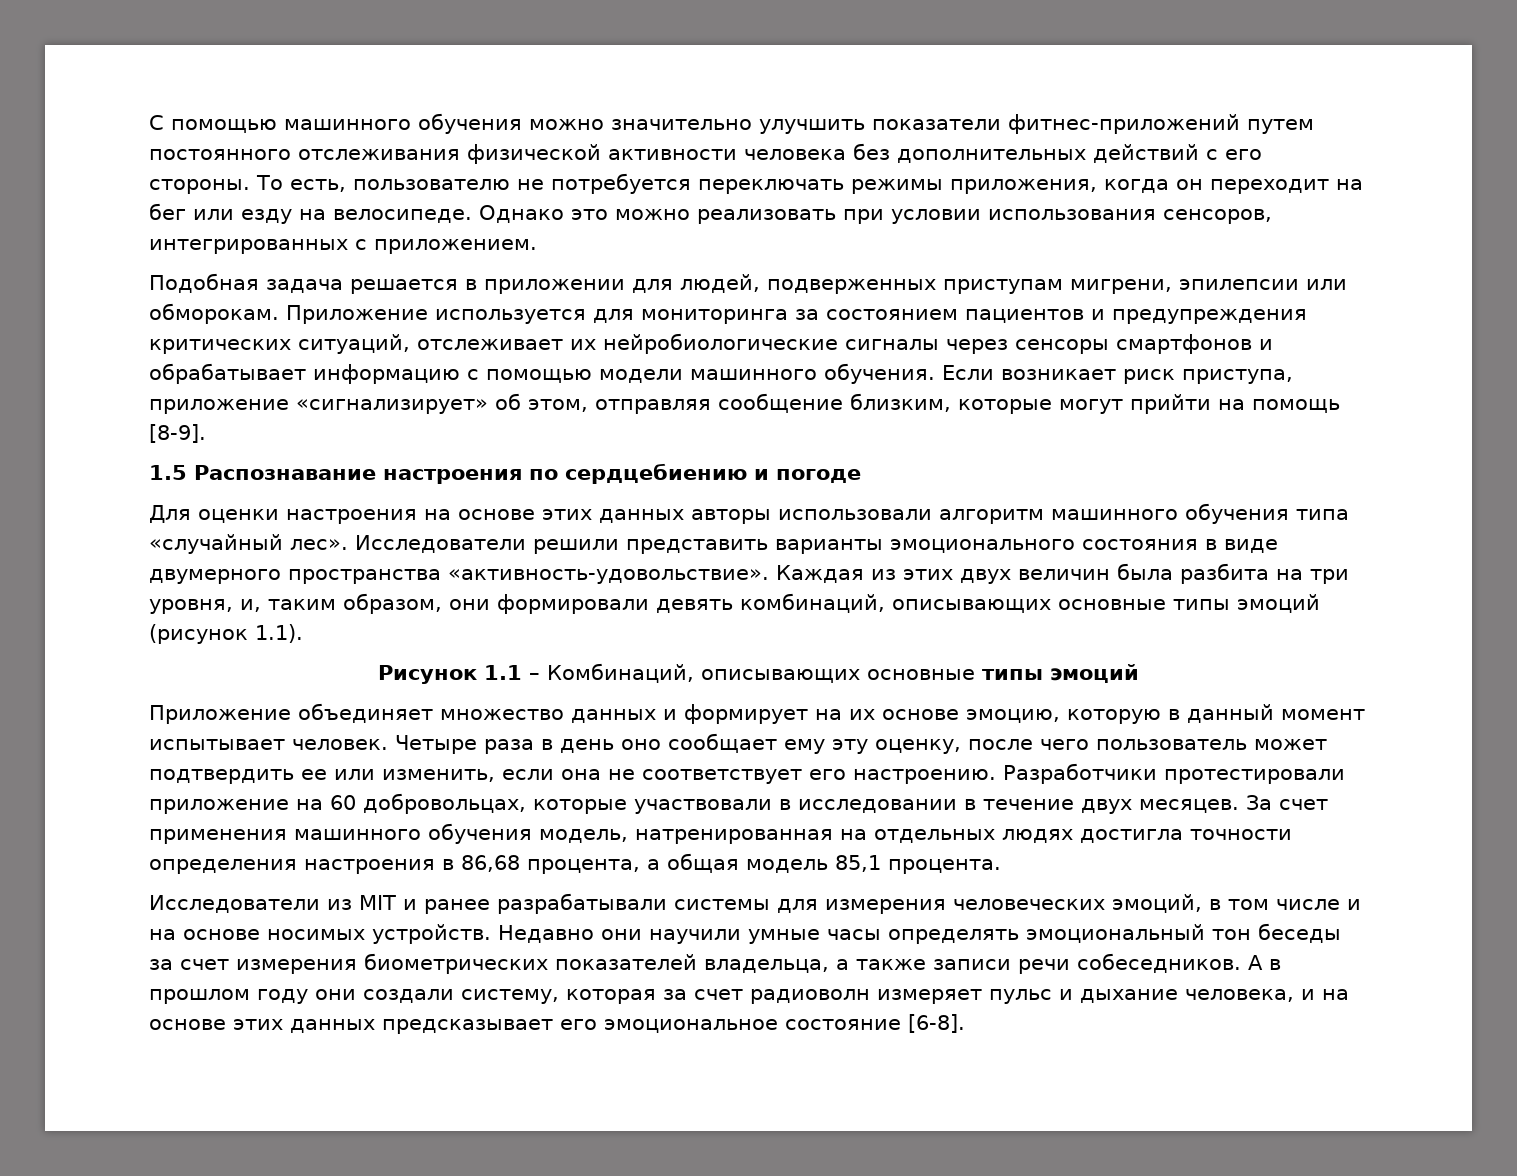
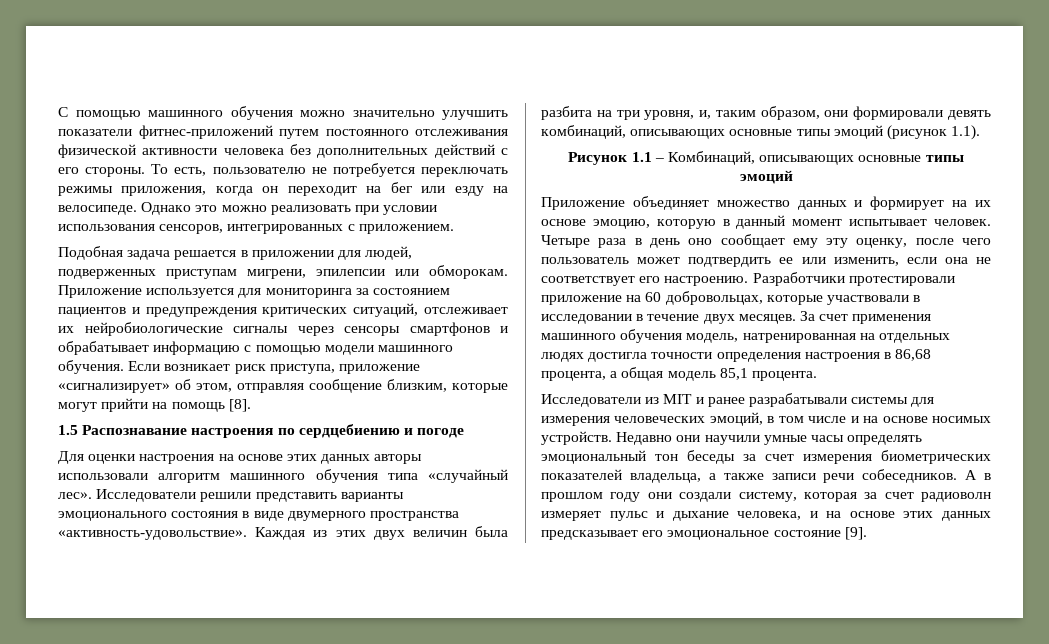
[149,424,206,443] [8-9]. -> [228,399,251,412] [8].
[908,1014,965,1033] [6-8]. -> [844,527,867,540] [9].

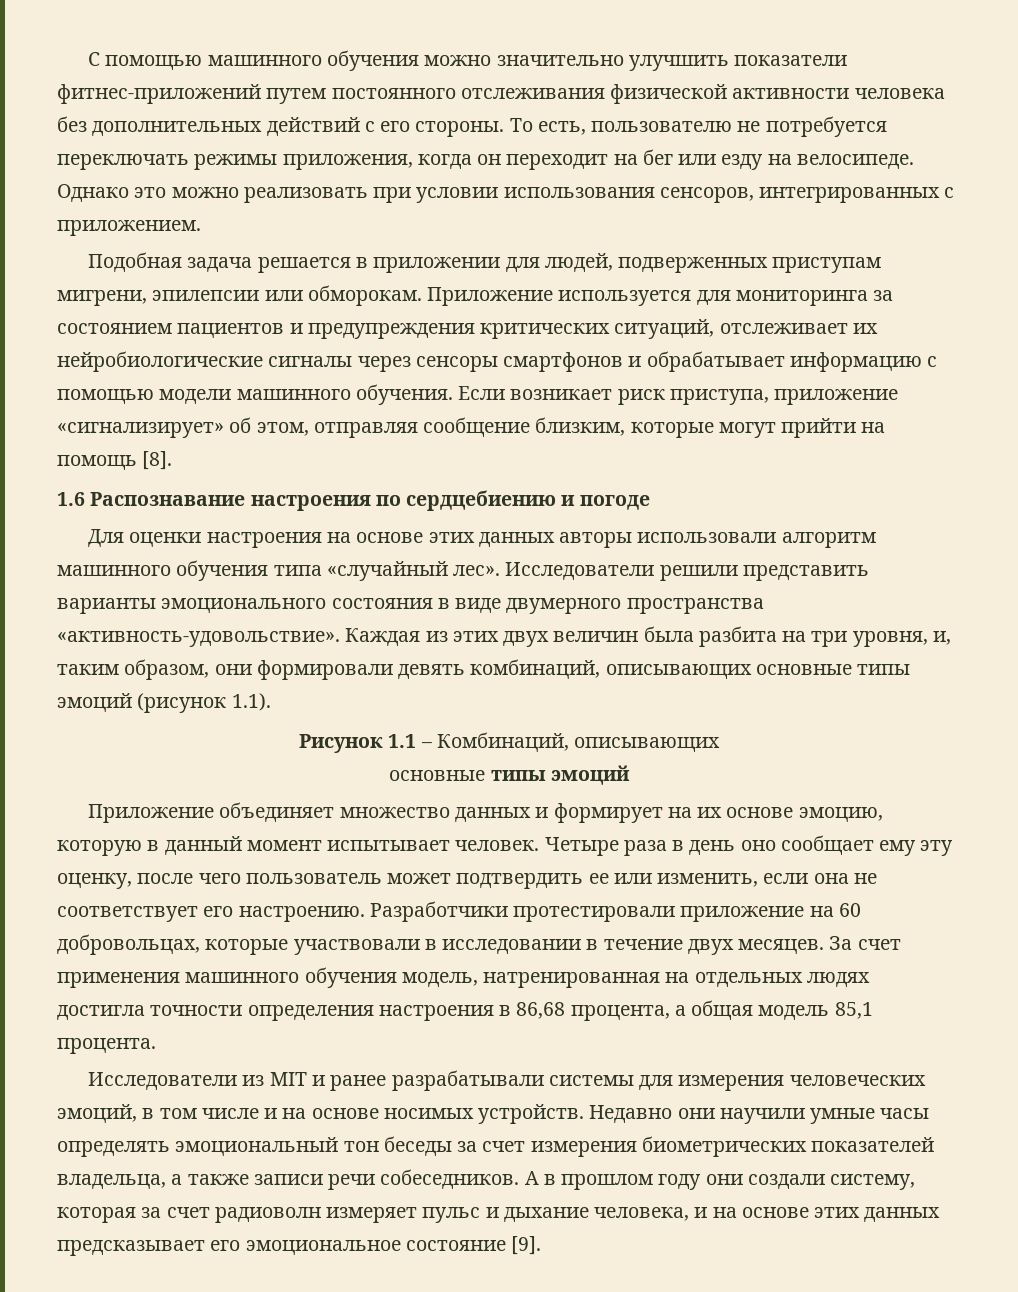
[58,425,78,435] 1.5 -> [57,492,85,506] 1.6
(855, 160) none -> (721, 744) //

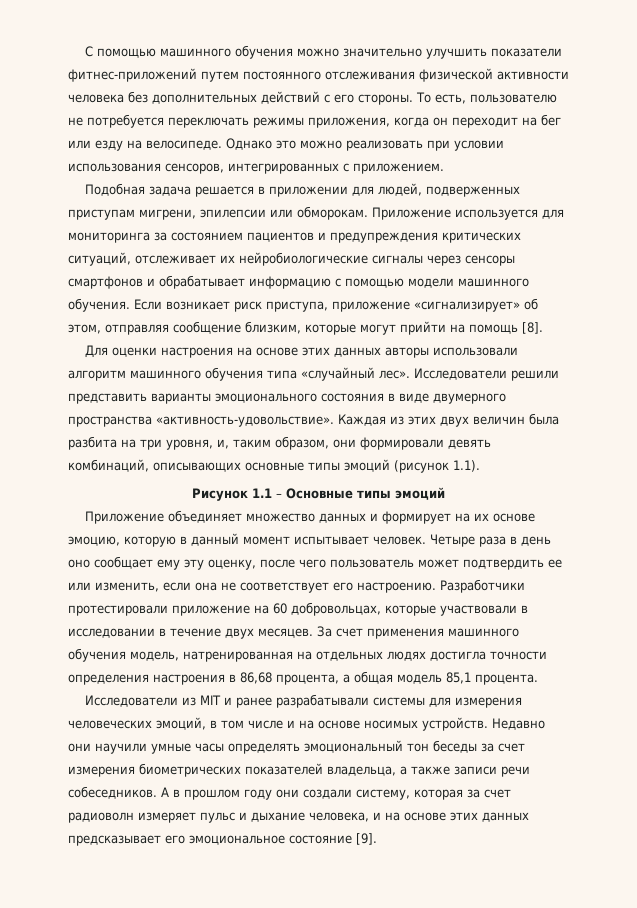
[57,490,650,511] // 1.6 Распознавание настроения по сердцебиению и погоде -> (543, 328) none
[436,732,721,752] [389,770,486,781] Комбинаций, описывающих // основные -> [286,488,353,499] Основные

